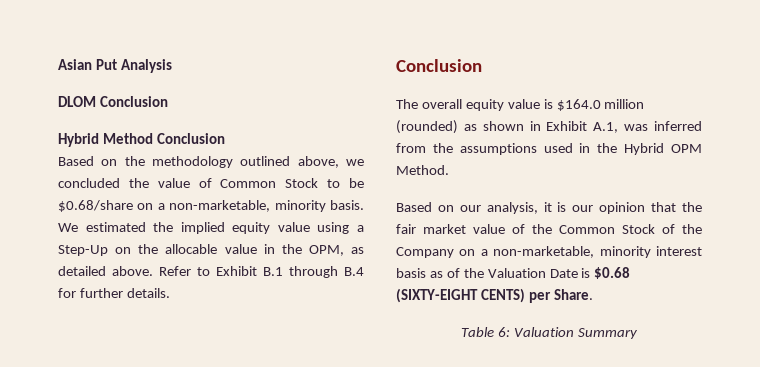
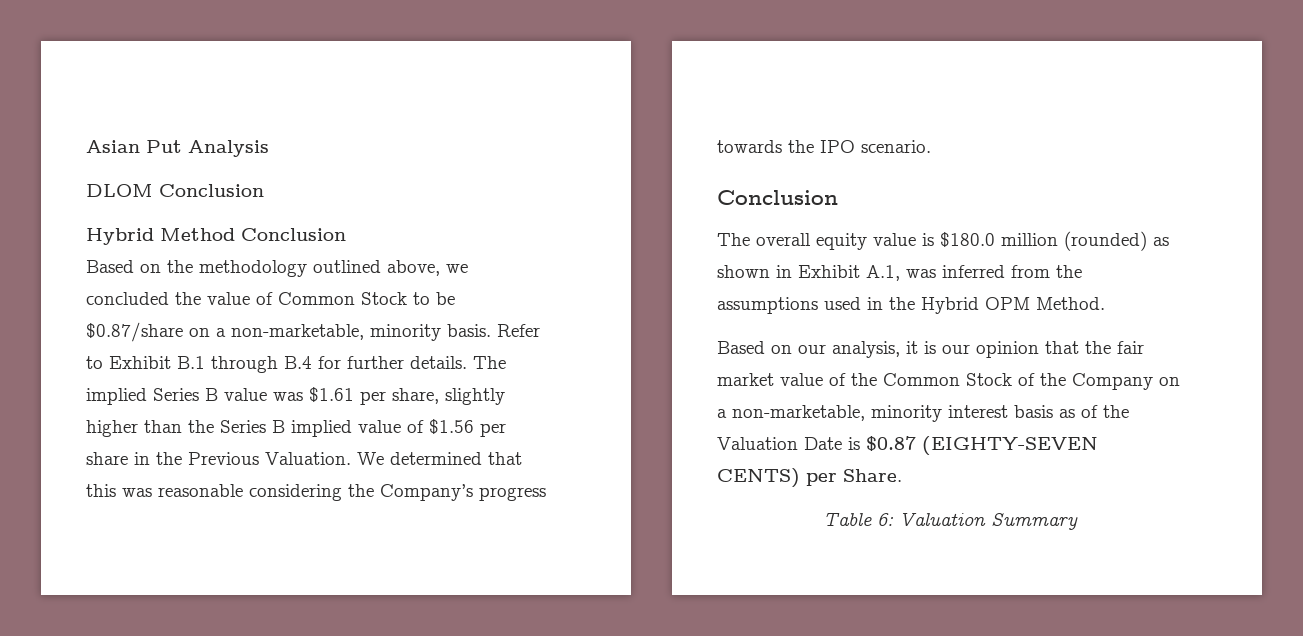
[58,200,133,212] $0.68/share -> [86,322,183,342] $0.87/share
[58,222,364,234] [58,244,364,256] [58,266,153,276] We estimated the implied equity value using a Step-Up on the allocable value in the OPM, as detailed above. -> (491, 330) none
(170, 293) none -> [473,356,506,369] [86,387,505,405] [86,419,506,437] [86,452,522,465] [86,484,546,501] [717,140,931,153] The implied Series B value was $1.61 per share, slightly higher than the Series B implied value of $1.56 per share in the Previous Valuation. We determined that this was reasonable considering the Company’s progress towards the IPO scenario.
[556,99,601,111] $164.0 -> [940,232,995,248] $180.0
[594,267,631,279] [396,288,478,303] $0.68 (SIXTY-EIGHT -> [866,436,1098,455] $0.87 (EIGHTY-SEVEN

